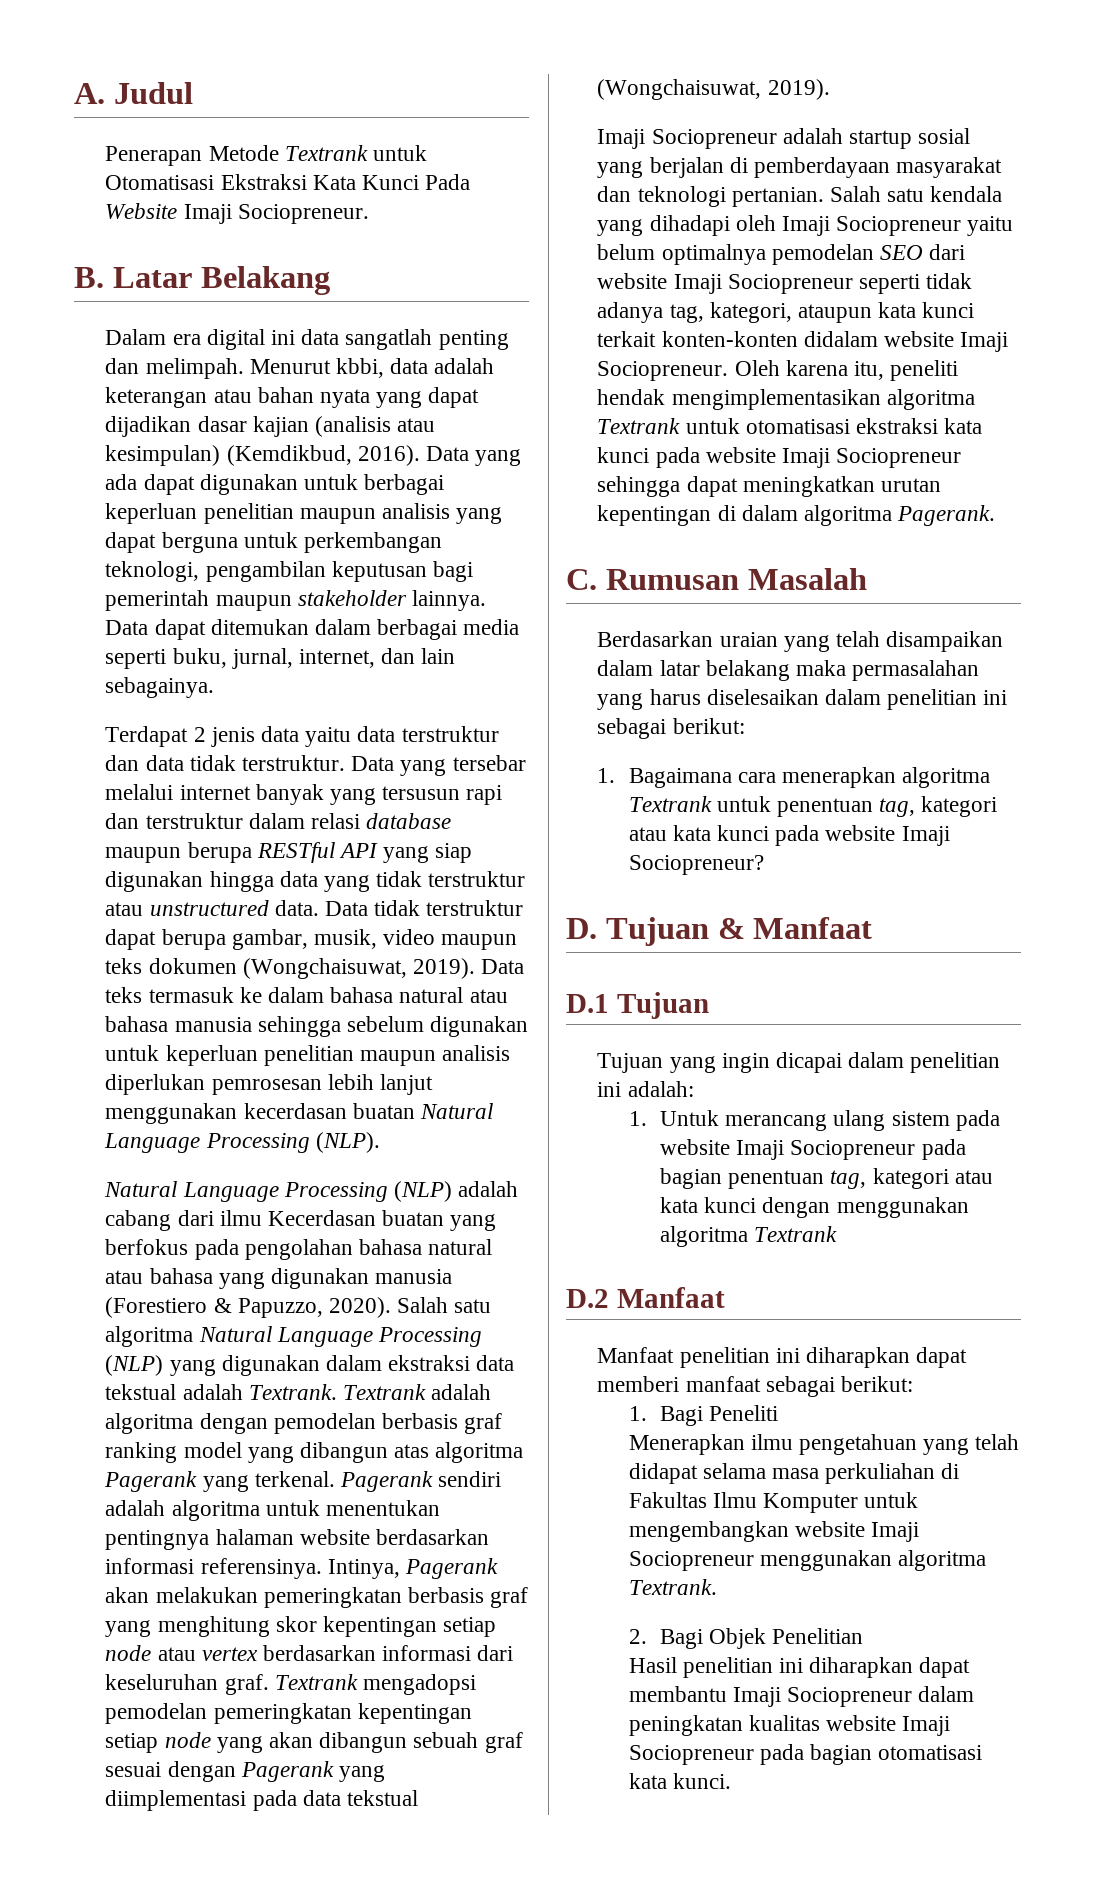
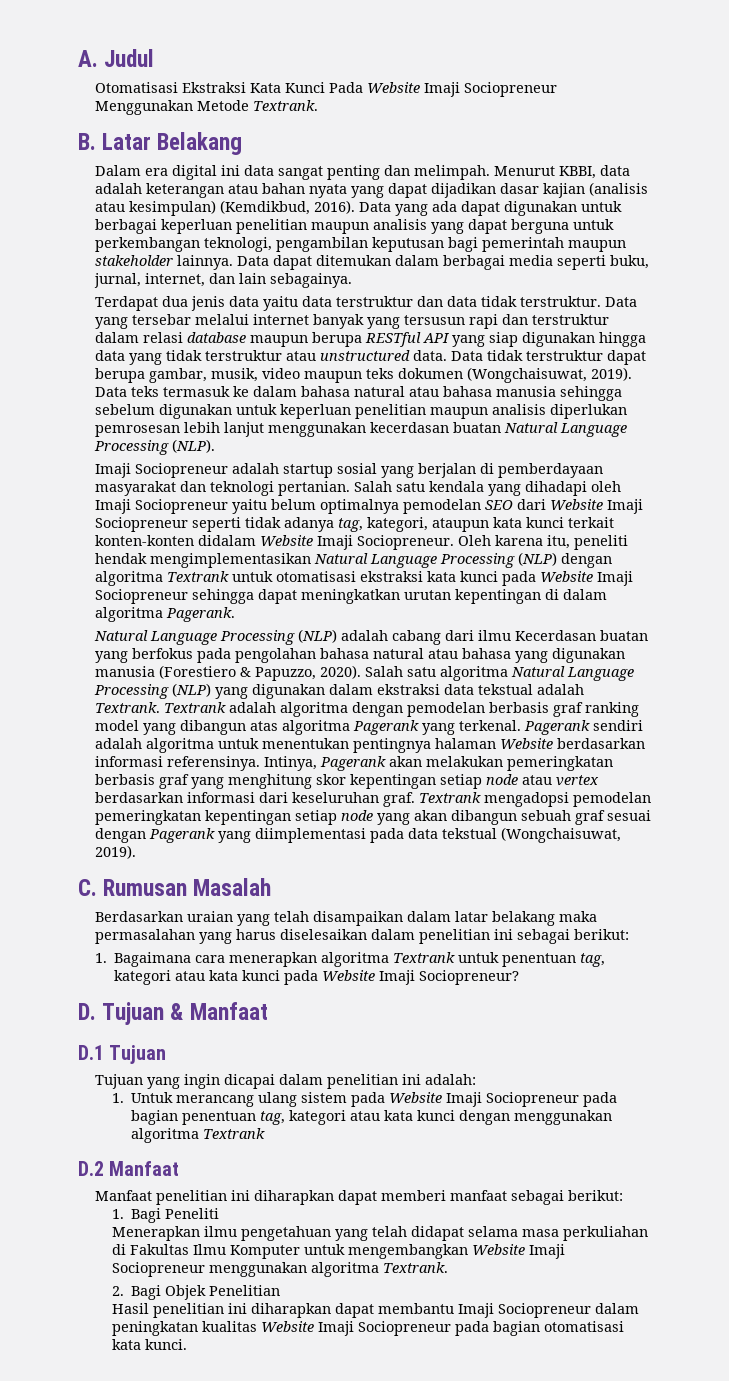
[105,145,427,166] Penerapan Metode Textrank untuk -> (155, 58) none
[237,204,369,224] Sociopreneur. -> [463,82,557,97] [94,100,318,115] Sociopreneur Menggunakan Metode Textrank.
[345,329,433,350] sangatlah -> [277,166,323,180] sangat
[335,358,384,378] kbbi, -> [558,166,596,179] KBBI,
[193,727,206,742] 2 -> [161,296,188,307] dua
(380, 1142) none -> [94,463,603,478] [94,481,621,496] [94,499,643,514] [94,517,614,532] [94,535,628,550] [94,552,612,568] [94,571,633,586] [94,589,607,604] [94,607,235,622] // Imaji Sociopreneur adalah startup sosial yang berjalan di pemberdayaan masyarakat dan teknologi pertanian. Salah satu kendala yang dihadapi oleh Imaji Sociopreneur yaitu belum optimalnya pemodelan SEO dari Website Imaji Sociopreneur seperti tidak adanya tag, kategori, ataupun kata kunci terkait konten-konten didalam Website Imaji Sociopreneur. Oleh karena itu, peneliti hendak mengimplementasikan Natural Language Processing (NLP) dengan algoritma Textrank untuk otomatisasi ekstraksi kata kunci pada Website Imaji Sociopreneur sehingga dapat meningkatkan urutan kepentingan di dalam algoritma Pagerank.
[299,1529,370,1545] website -> [499,738,553,749] Website
[597,128,971,149] [597,157,1003,178] [597,186,1003,207] [597,215,1014,236] [597,244,966,265] [597,273,973,294] [597,302,975,323] [597,331,1009,352] [597,360,959,381] [597,389,975,410] [597,418,983,434] [597,447,962,468] [597,476,941,497] [597,505,996,526] // Imaji Sociopreneur adalah startup sosial yang berjalan di pemberdayaan masyarakat dan teknologi pertanian. Salah satu kendala yang dihadapi oleh Imaji Sociopreneur yaitu belum optimalnya pemodelan SEO dari website Imaji Sociopreneur seperti tidak adanya tag, kategori, ataupun kata kunci terkait konten-konten didalam website Imaji Sociopreneur. Oleh karena itu, peneliti hendak mengimplementasikan algoritma Textrank untuk otomatisasi ekstraksi kata kunci pada website Imaji Sociopreneur sehingga dapat meningkatkan urutan kepentingan di dalam algoritma Pagerank. -> (136, 852) none
[825,825,896,841] website -> [322,970,376,981] Website
[659,1139,730,1155] website -> [389,1092,443,1103] Website
[794,1521,865,1537] website -> [471,1244,525,1255] Website
[826,1715,897,1731] website -> [260,1321,314,1332] Website

